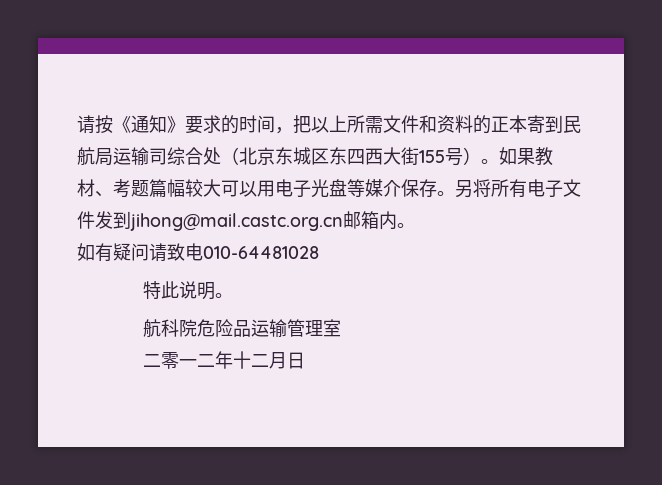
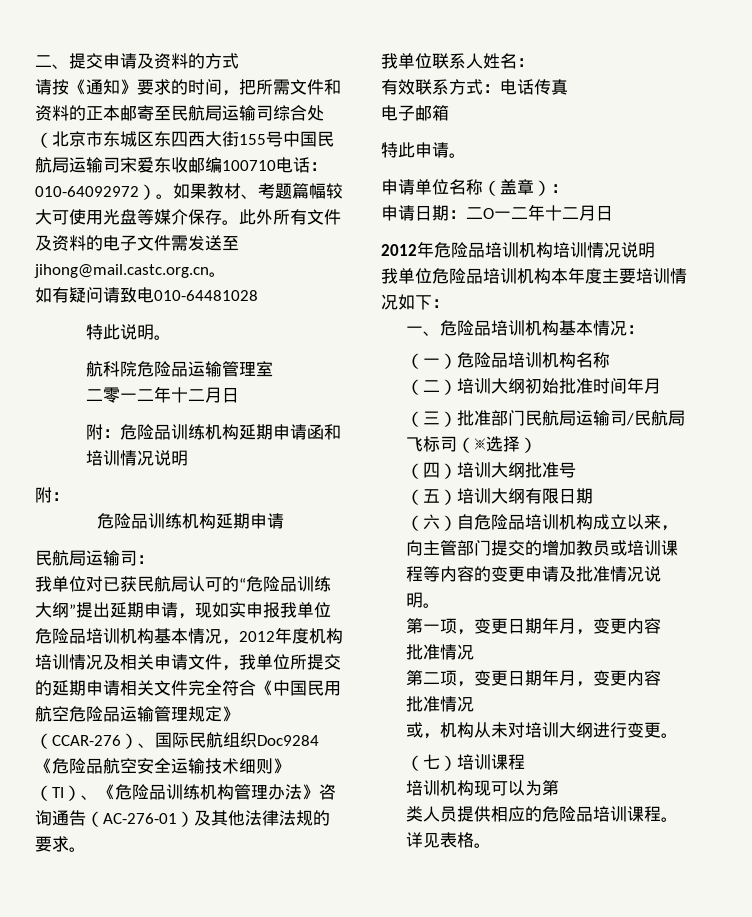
(77, 124) none -> [35,53,239,69] 二、提交申请及资料的方式 //
[311,115,347,133] 以上 -> (256, 87) none
[527,115,563,134] 寄到 -> [120,105,171,121] 邮寄至
(275, 156) none -> [86,131,103,147] 市
(463, 157) none -> [283,131,334,147] [35,157,327,173] [35,186,139,197] 中国民航局运输司宋爱东收邮编100710电话：010-64092972
[239,179,311,198] 以用电子 -> [69,209,103,225] 使用
[455,179,581,198] [77,211,397,231] 另将所有电子文件发到jihong@mail.castc.org.cn邮箱内 -> [239,209,341,225] [35,235,239,251] [34,264,209,278] 此外所有文件及资料的电子文件需发送至jihong@mail.castc.org.cn
(305, 360) none -> [85,424,341,440] [85,450,188,466] [35,487,69,503] [96,513,284,529] [35,550,154,566] [35,576,331,592] [35,602,331,619] [35,627,343,645] [35,654,341,671] [35,680,341,696] [35,706,239,722] [35,732,319,749] [35,758,290,774] [35,784,336,801] [35,810,330,827] [35,836,86,852] [381,53,534,69] [381,79,568,95] [381,105,449,121] [381,142,466,158] [381,179,568,196] [381,204,613,221] [381,241,655,258] [381,267,687,284] [381,294,449,310] [406,320,645,336] [406,352,611,369] [406,377,662,395] [406,410,686,427] [406,436,538,453] [406,462,577,479] [406,488,594,505] [406,514,679,531] [406,540,679,556] [406,566,662,582] [406,592,441,608] [406,617,662,635] [406,644,475,660] [406,669,662,687] [406,696,475,712] [406,722,679,739] [406,754,526,771] [406,780,560,796] [406,806,679,822] [406,832,492,848] // 附：危险品训练机构延期申请函和培训情况说明 // 附： // 危险品训练机构延期申请 // 民航局运输司： // 我单位对已获民航局认可的“危险品训练大纲”提出延期申请，现如实申报我单位危险品培训机构基本情况，2012年度机构培训情况及相关申请文件，我单位所提交的延期申请相关文件完全符合《中国民用航空危险品运输管理规定》（CCAR-276）、国际民航组织Doc9284《危险品航空安全运输技术细则》（TI）、《危险品训练机构管理办法》咨询通告（AC-276-01）及其他法律法规的要求。 // 我单位联系人姓名： // 有效联系方式：电话传真 // 电子邮箱 // 特此申请。 // 申请单位名称（盖章）： // 申请日期：二O一二年十二月日 // 2012年危险品培训机构培训情况说明 // 我单位危险品培训机构本年度主要培训情况如下： // 一、危险品培训机构基本情况： // （一）危险品培训机构名称 // （二）培训大纲初始批准时间年月 // （三）批准部门民航局运输司/民航局飞标司（※选择） // （四）培训大纲批准号 // （五）培训大纲有限日期 // （六）自危险品培训机构成立以来，向主管部门提交的增加教员或培训课程等内容的变更申请及批准情况说明。 // 第一项，变更日期年月，变更内容 // 批准情况 // 第二项，变更日期年月，变更内容 // 批准情况 // 或，机构从未对培训大纲进行变更。 // （七）培训课程 // 培训机构现可以为第 // 类人员提供相应的危险品培训课程。详见表格。

